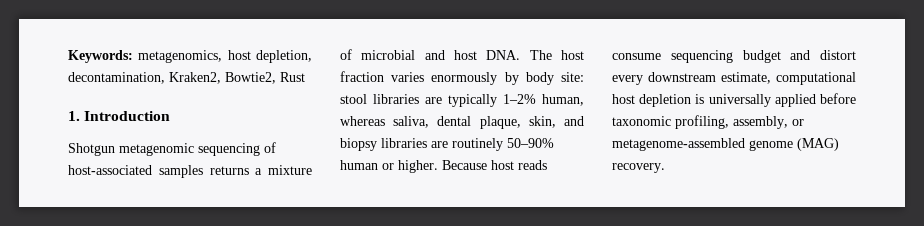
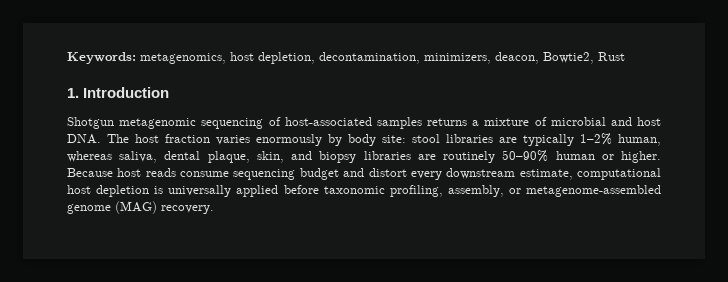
[169,72,221,84] Kraken2, -> [424,52,539,64] minimizers, deacon,

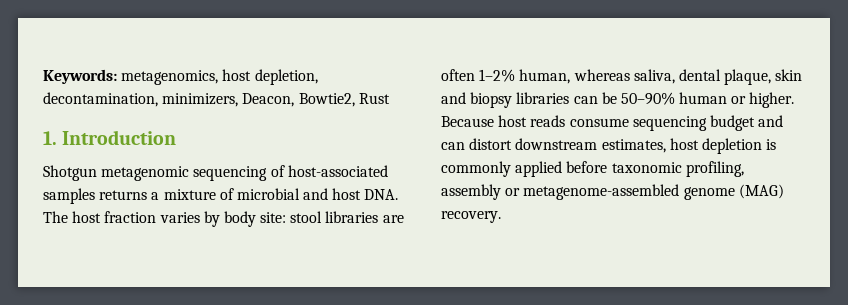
[495,52,539,64] deacon, -> [242,93,295,107] Deacon,
[256,134,322,146] enormously -> (200, 217) none
[523,134,574,146] typically -> [441,69,475,81] often
[256,151,284,163] skin, -> [775,69,803,81] skin
[417,151,496,163] are routinely -> [573,92,617,104] can be
[368,168,661,180] distort every downstream estimate, computational -> [441,138,666,153] can distort downstream estimates,
[168,185,232,197] universally -> [441,161,511,177] commonly
[447,185,504,197] assembly, -> [441,184,501,200] assembly

